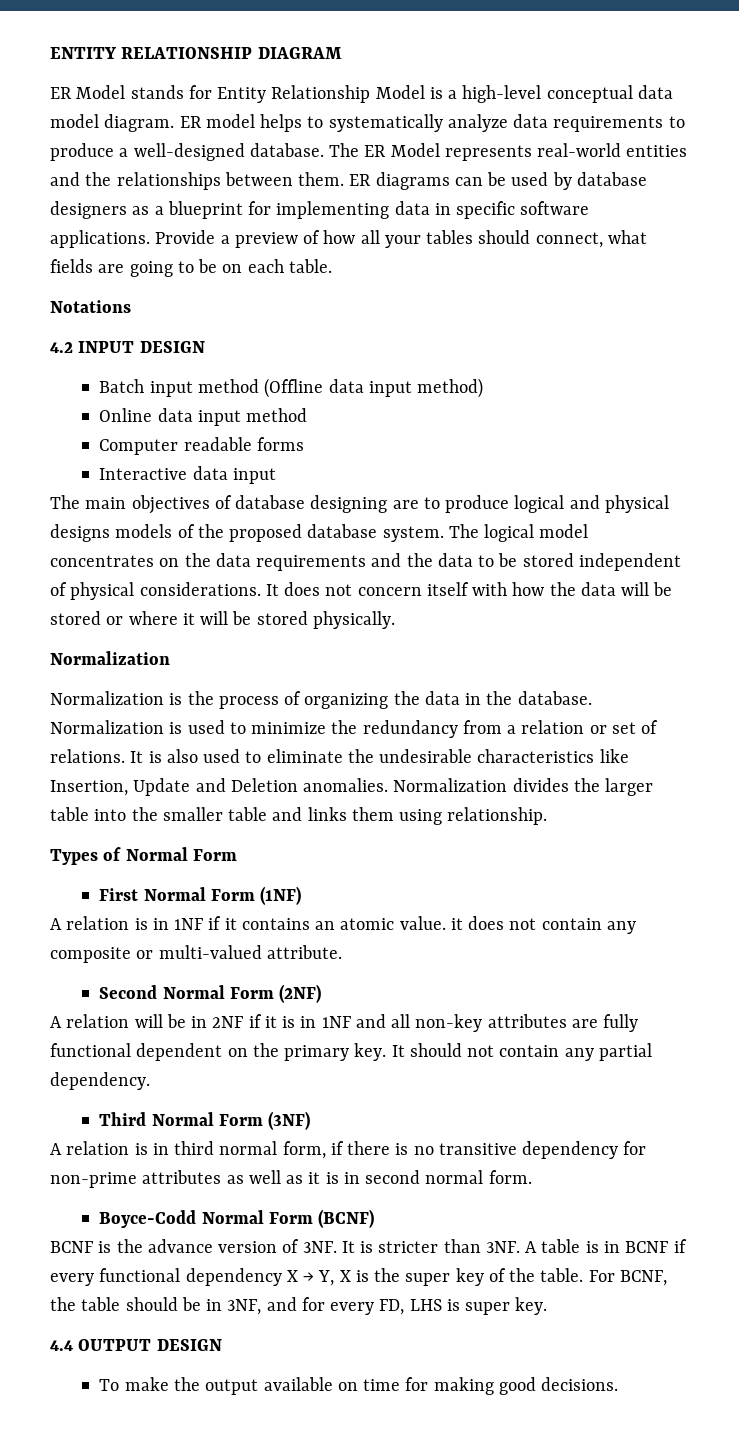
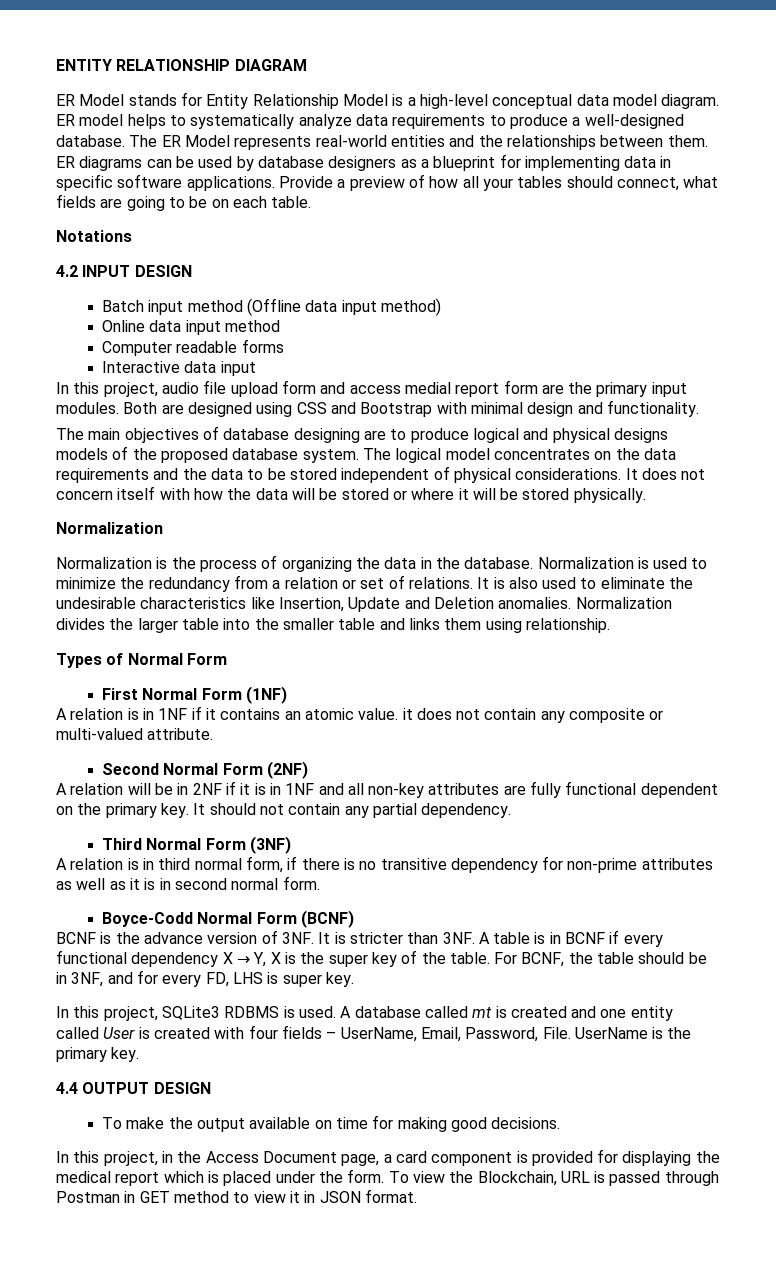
(276, 476) none -> [56,380,687,397] [56,400,699,417] // In this project, audio file upload form and access medial report form are the primary input modules. Both are designed using CSS and Bootstrap with minimal design and functionality.
(548, 1306) none -> [56,1006,673,1021] [56,1025,692,1042] [56,1047,140,1062] // In this project, SQLite3 RDBMS is used. A database called mt is created and one entity called User is created with four fields – UserName, Email, Password, File. UserName is the primary key.
(619, 1384) none -> [56,1149,720,1166] [56,1169,719,1186] [56,1189,417,1203] // In this project, in the Access Document page, a card component is provided for displaying the medical report which is placed under the form. To view the Blockchain, URL is passed through Postman in GET method to view it in JSON format.

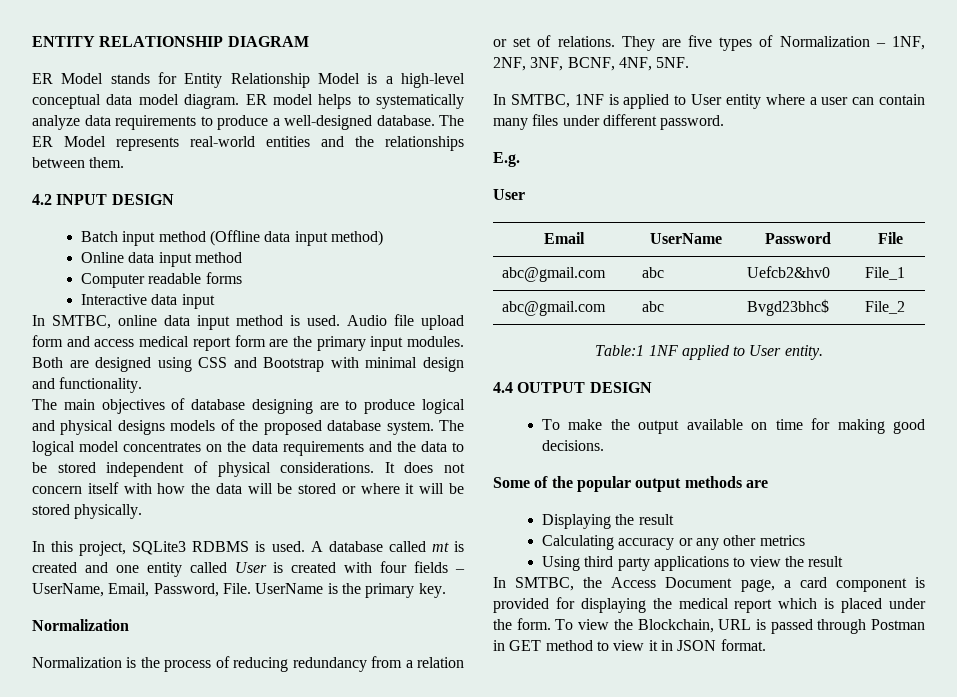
[56,154,672,171] [56,174,719,191] [56,194,312,211] [56,230,132,242] ER diagrams can be used by database designers as a blueprint for implementing data in specific software applications. Provide a preview of how all your tables should connect, what fields are going to be on each table. // Notations -> (125, 162) none
[73,382,199,397] this project, audio -> [52,315,387,330] SMTBC, online data input method is used. Audio
[404,382,451,394] medial -> [139,336,190,347] medical
[56,522,163,534] [56,555,708,572] [56,575,694,592] [56,597,672,612] [56,618,610,633] [56,653,227,668] [101,686,287,704] [56,706,664,723] [56,728,214,740] [101,761,308,779] [56,781,718,798] [56,803,512,818] [101,836,291,854] [56,856,713,873] [56,876,320,890] [101,910,354,928] [56,930,663,947] [56,950,707,967] [56,970,354,987] // Normalization // Normalization is the process of organizing the data in the database. Normalization is used to minimize the redundancy from a relation or set of relations. It is also used to eliminate the undesirable characteristics like Insertion, Update and Deletion anomalies. Normalization divides the larger table into the smaller table and links them using relationship. // Types of Normal Form // First Normal Form (1NF) // A relation is in 1NF if it contains an atomic value. it does not contain any composite or multi-valued attribute. // Second Normal Form (2NF) // A relation will be in 2NF if it is in 1NF and all non-key attributes are fully functional dependent on the primary key. It should not contain any partial dependency. // Third Normal Form (3NF) // A relation is in third normal form, if there is no transitive dependency for non-prime attributes as well as it is in second normal form. // Boyce-Codd Normal Form (BCNF) // BCNF is the advance version of 3NF. It is stricter than 3NF. A table is in BCNF if every functional dependency X → Y, X is the super key of the table. For BCNF, the table should be in 3NF, and for every FD, LHS is super key. -> (143, 511) none
(140, 1054) none -> [32,619,129,631] [32,656,465,672] [493,35,925,51] [493,57,690,71] [493,94,925,109] [493,114,725,130] [493,152,520,167] [493,189,525,200] [543,232,585,244] [650,233,722,244] [764,232,831,244] [878,232,903,244] [501,267,606,282] [641,267,664,278] [746,266,830,278] [864,267,905,280] [501,301,606,316] [641,301,664,312] [746,299,829,316] [864,301,905,314] [595,345,823,360] // Normalization // Normalization is the process of reducing redundancy from a relation or set of relations. They are five types of Normalization – 1NF, 2NF, 3NF, BCNF, 4NF, 5NF. // In SMTBC, 1NF is applied to User entity where a user can contain many files under different password. // E.g. // User // Email | UserName | Password | File // abc@gmail.com | abc | Uefcb2&hv0 | File_1 // abc@gmail.com | abc | Bvgd23bhc$ | File_2 // Table:1 1NF applied to User entity.
[56,1151,173,1166] In this project, in -> [493,476,768,492] [541,514,674,529] [541,535,805,550] [541,556,844,571] [493,577,575,591] Some of the popular output methods are // Displaying the result // Calculating accuracy or any other metrics // Using third party applications to view the result // In SMTBC,

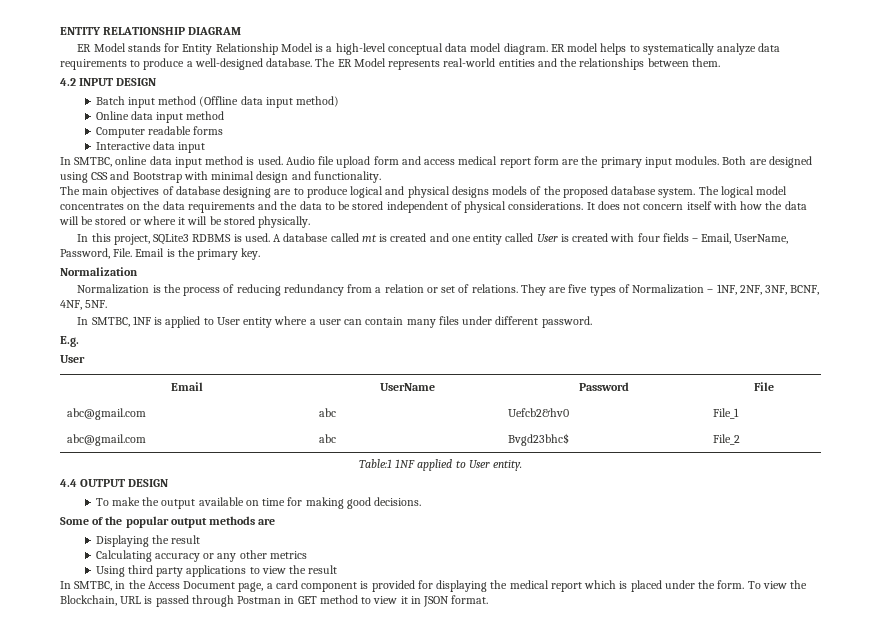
[32,583,150,597] UserName, Email, -> [701,233,789,244] Email, UserName,
[255,583,324,594] UserName -> [135,248,165,257] Email
(575, 584) none -> [115,581,126,589] in

